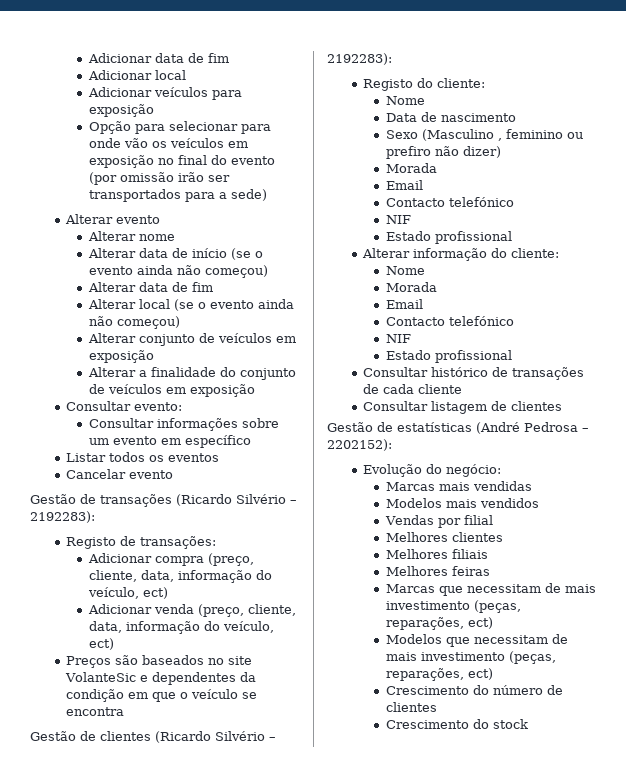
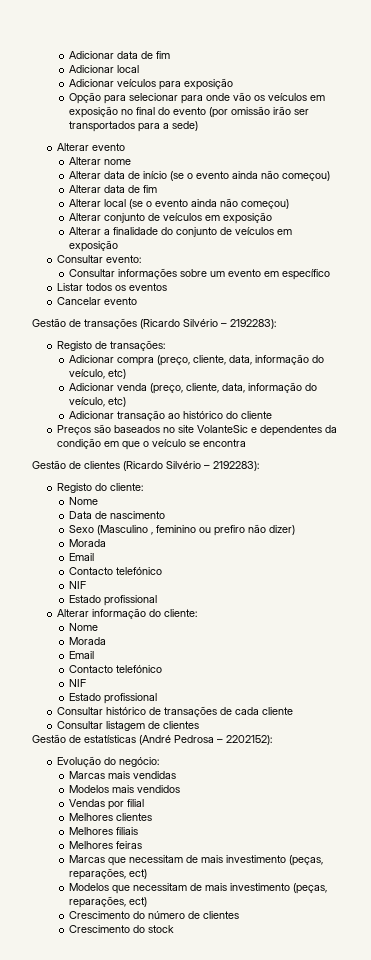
[142,587,168,599] ect) -> [108,369,127,379] etc)
[88,638,114,650] ect) -> [108,397,127,407] [69,410,273,421] etc) // Adicionar transação ao histórico do cliente

